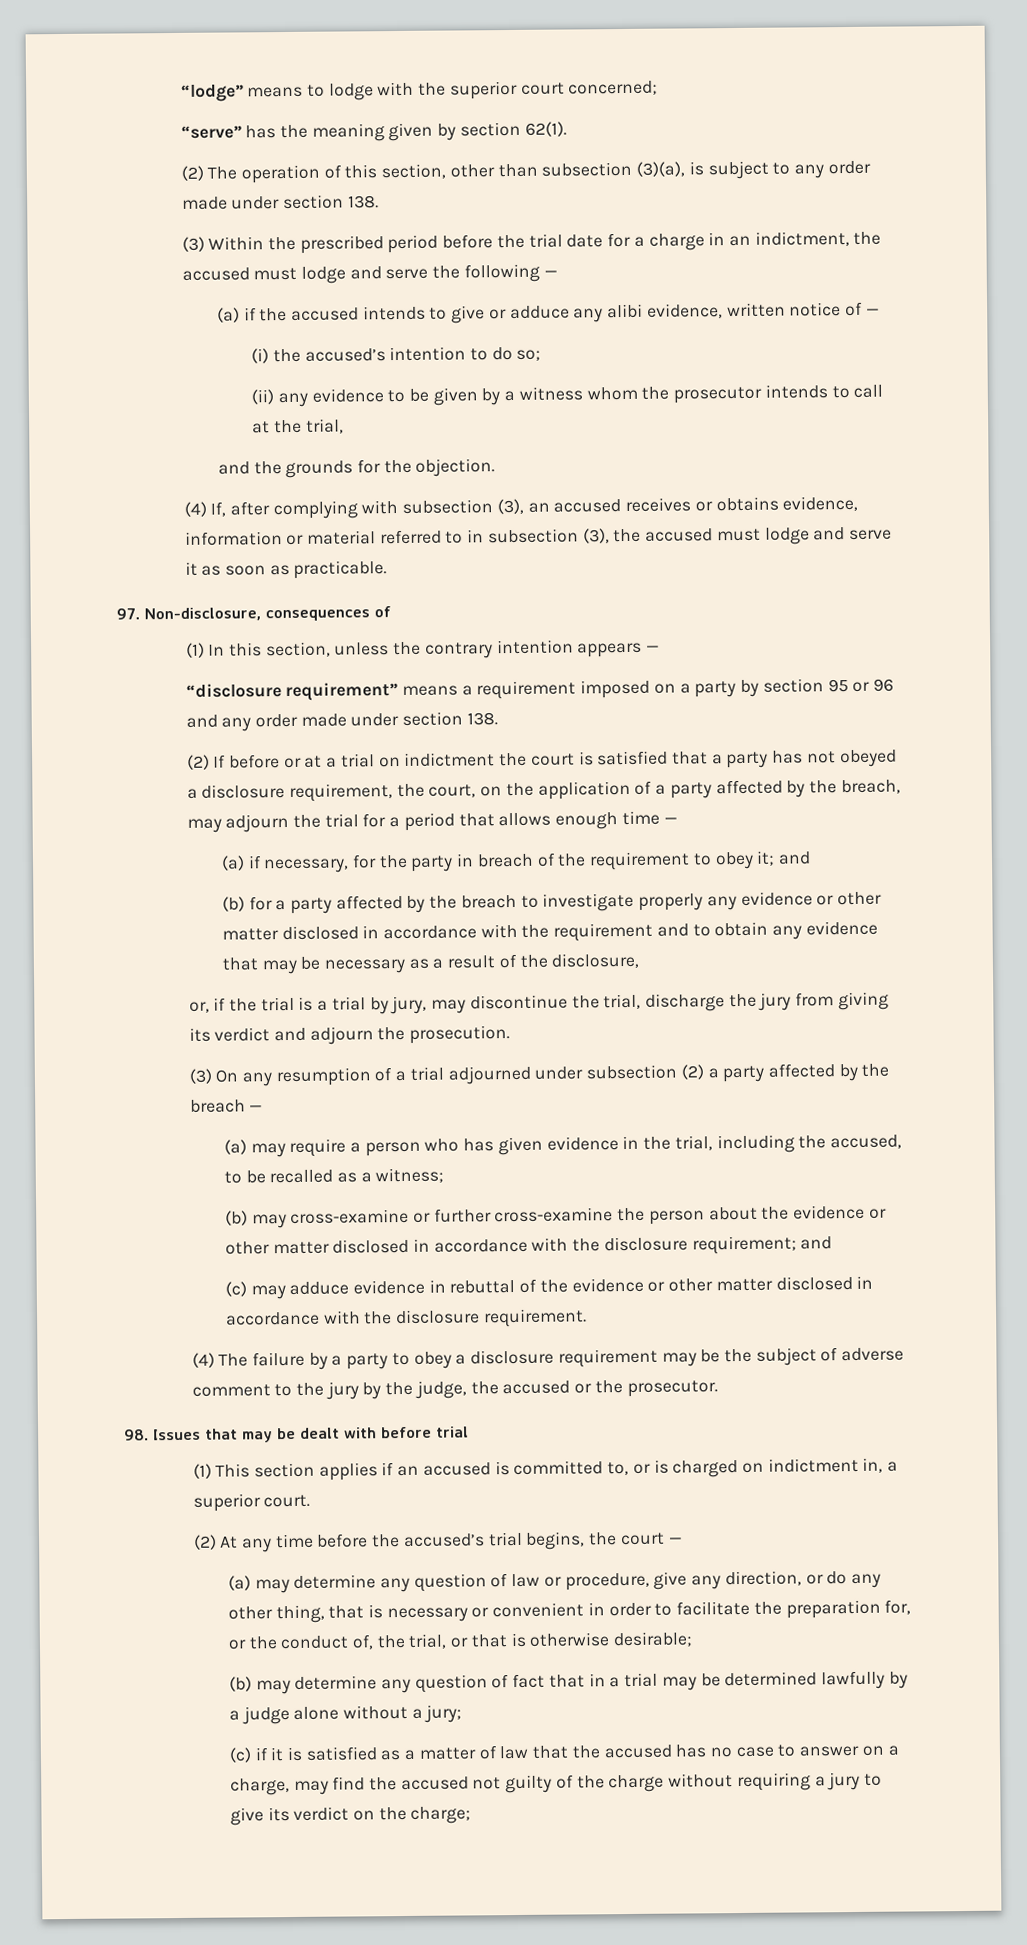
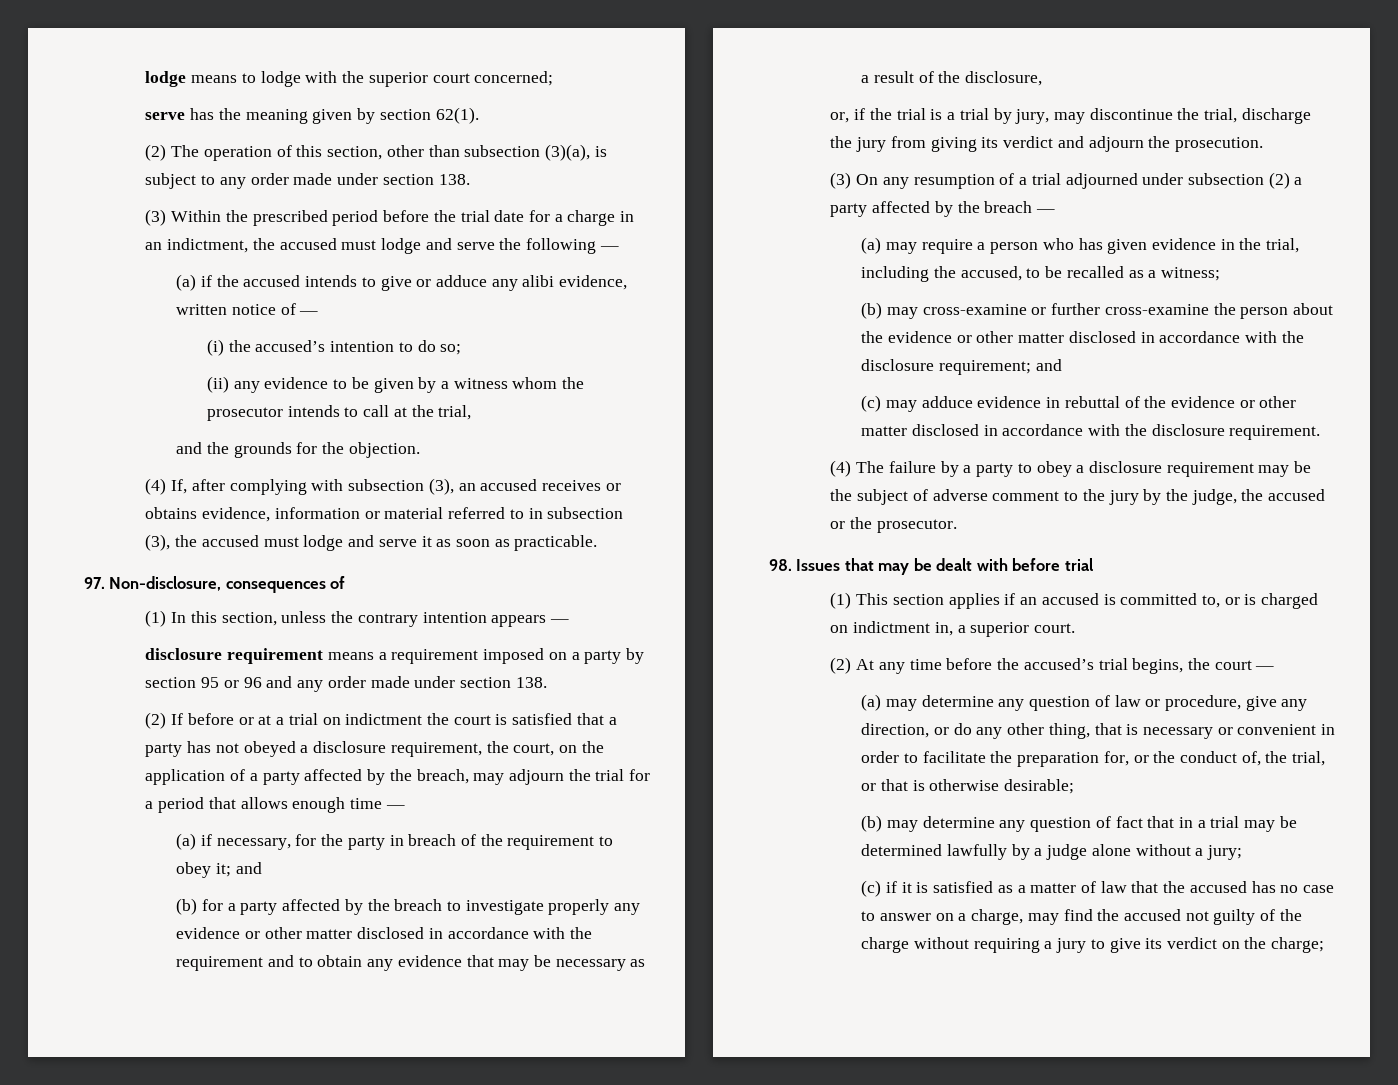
[180,84,244,102] “lodge” -> [145,71,187,87] lodge
[180,125,242,139] “serve” -> [145,112,186,120] serve
[185,682,399,702] “disclosure requirement” -> [145,648,324,664] disclosure requirement

